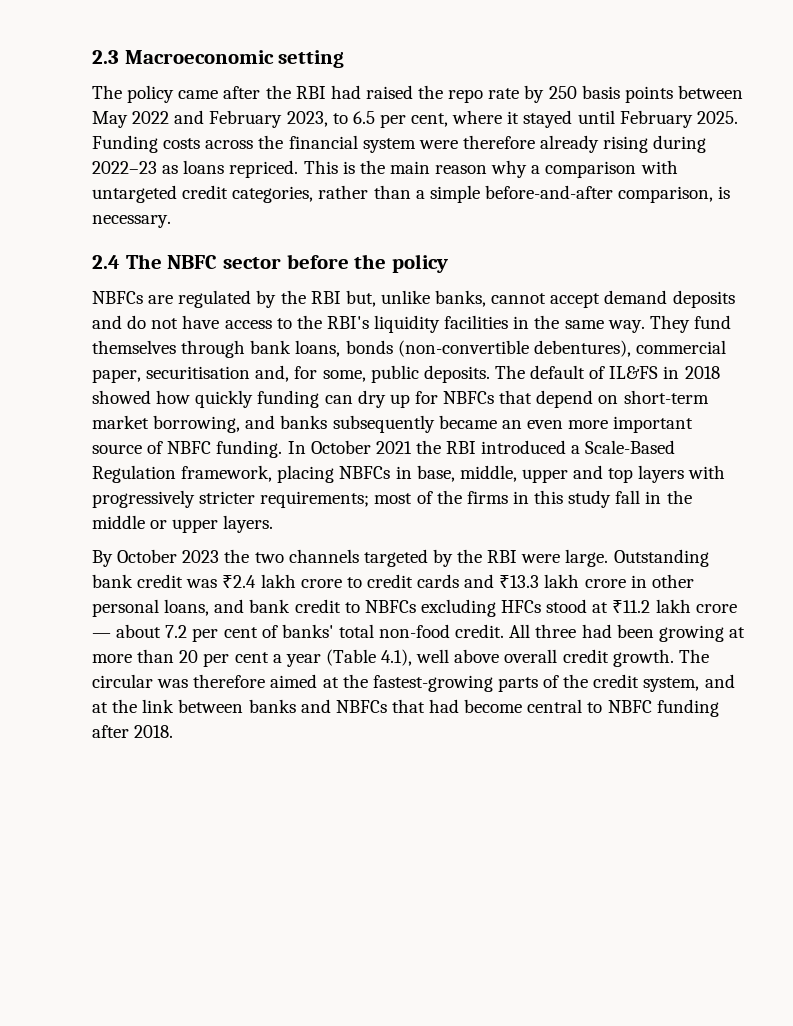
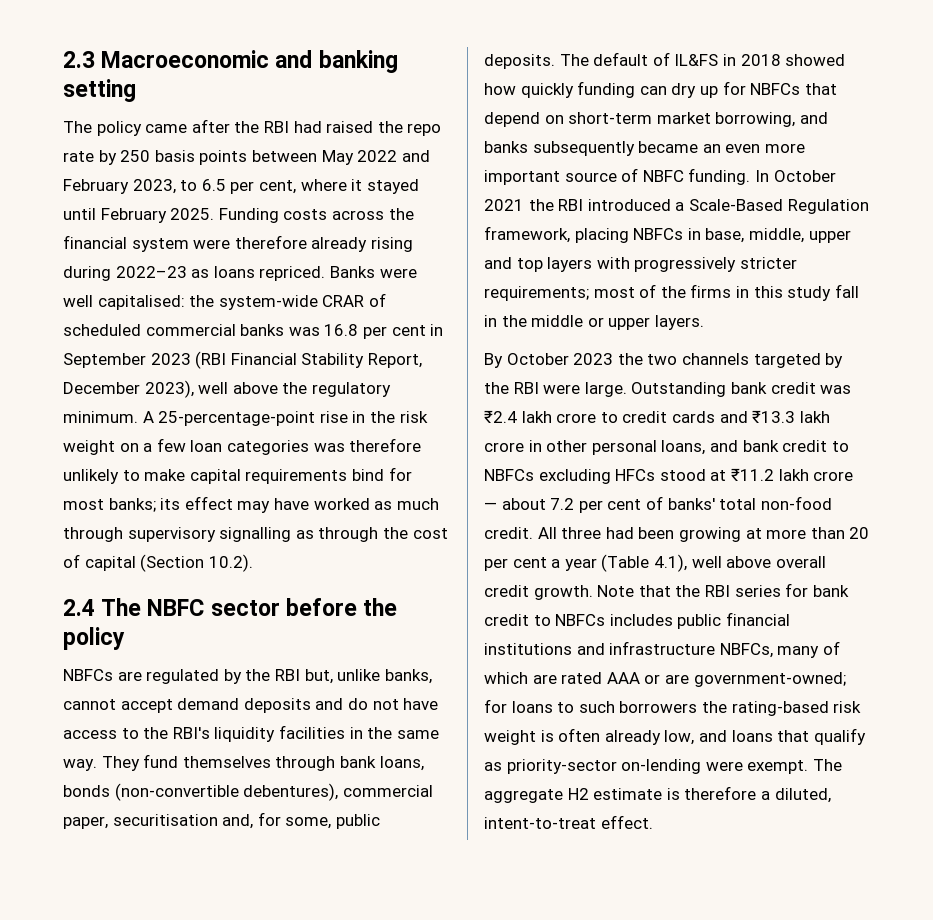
(274, 57) none -> [275,50,398,73] and banking
[303,160,678,178] [92,185,731,203] [92,215,171,228] This is the main reason why a comparison with untargeted credit categories, rather than a simple before-and-after comparison, is necessary. -> [329,266,417,278] [63,293,386,310] [63,324,444,339] [63,351,422,369] [63,380,391,398] [63,411,428,426] [63,438,422,455] [63,467,412,484] [63,496,439,513] [63,527,448,542] [63,554,253,572] Banks were well capitalised: the system-wide CRAR of scheduled commercial banks was 16.8 per cent in September 2023 (RBI Financial Stability Report, December 2023), well above the regulatory minimum. A 25-percentage-point rise in the risk weight on a few loan categories was therefore unlikely to make capital requirements bind for most banks; its effect may have worked as much through supervisory signalling as through the cost of capital (Section 10.2).
[678,649,709,663] [92,674,735,692] [92,699,719,717] [92,725,174,738] The circular was therefore aimed at the fastest-growing parts of the credit system, and at the link between banks and NBFCs that had become central to NBFC funding after 2018. -> [597,583,849,597] [484,612,790,629] [484,641,840,658] [484,672,846,687] [484,699,862,716] [484,728,866,745] [484,759,842,774] [484,786,831,803] [484,815,653,829] Note that the RBI series for bank credit to NBFCs includes public financial institutions and infrastructure NBFCs, many of which are rated AAA or are government-owned; for loans to such borrowers the rating-based risk weight is often already low, and loans that qualify as priority-sector on-lending were exempt. The aggregate H2 estimate is therefore a diluted, intent-to-treat effect.

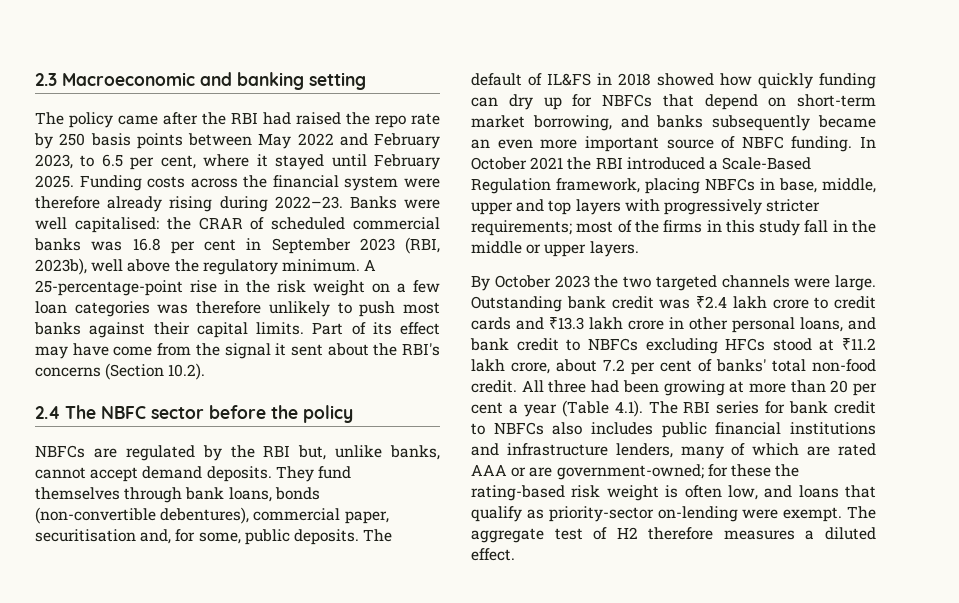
[115,266,326,281] 2022–23 as loans repriced. -> [274,196,343,209] 2022–23.
[218,295,318,310] system-wide -> (191, 223) none
[195,351,422,369] [63,380,194,398] (RBI Financial Stability Report, December 2023), -> [405,237,440,254] [35,258,87,275] (RBI, 2023b),
[144,467,412,484] [63,496,439,513] [63,527,448,542] [63,554,136,571] make capital requirements bind for most banks; its effect may have worked as much through supervisory signalling as through the cost of capital -> [359,301,441,317] [34,322,440,338] [35,343,440,359] [35,367,101,377] push most banks against their capital limits. Part of its effect may have come from the signal it sent about the RBI's concerns
[243,698,439,713] [63,725,439,742] [63,759,97,771] deposits and do not have access to the RBI's liquidity facilities in the same way. -> [206,466,272,482] deposits.
[681,353,844,368] [484,382,539,394] channels targeted by the RBI -> [655,275,790,291] targeted channels
[813,471,854,481] [484,502,497,510] crore — -> [511,362,550,374] crore,
[653,554,826,572] [484,585,701,600] 4.1), well above overall credit growth. Note that the -> [614,400,678,417] 4.1). The
(606, 620) none -> [552,422,583,435] also
[719,643,773,658] NBFCs, -> [615,443,673,458] lenders,
[511,701,698,713] loans to such borrowers -> [730,464,771,477] these
[604,730,661,745] already -> (722, 491) none
[567,786,831,803] [484,817,596,829] H2 estimate is therefore a diluted, intent-to-treat -> [554,527,876,540] test of H2 therefore measures a diluted

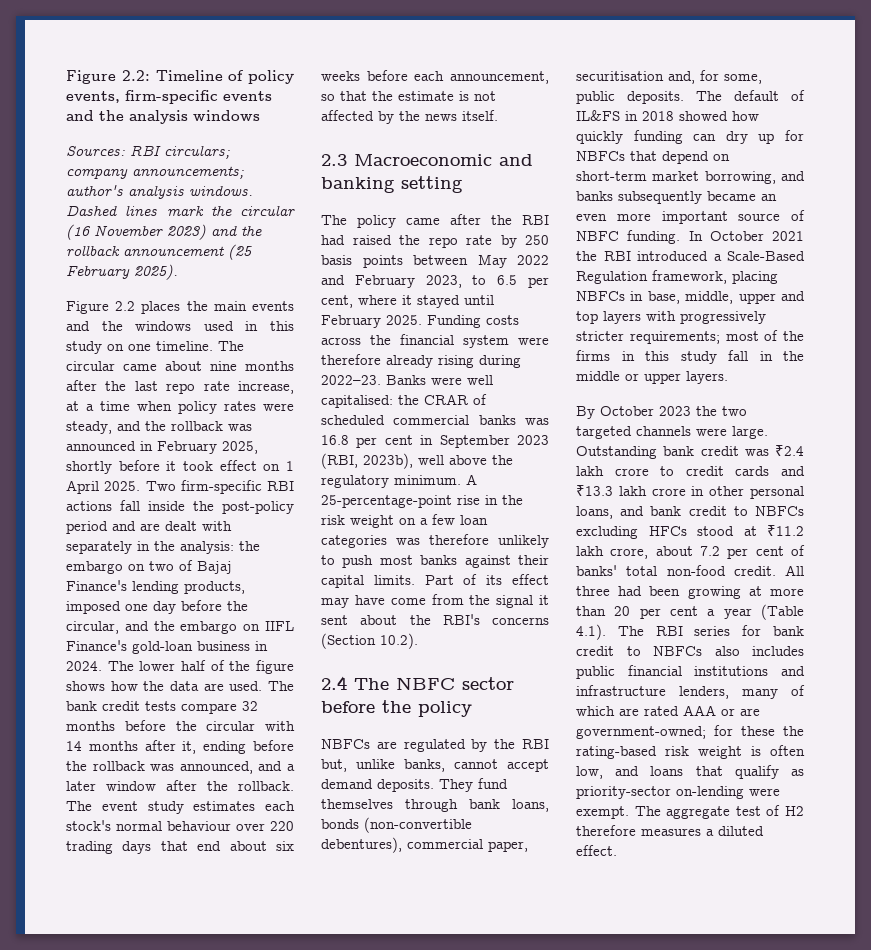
(35, 79) none -> [66,70,294,84] [66,90,272,104] [66,110,260,124] [66,145,230,159] [66,166,244,179] [66,185,253,199] [66,205,295,216] [66,224,262,240] [66,244,252,260] [66,264,178,280] [66,301,294,314] [66,321,294,331] [66,341,244,354] [66,361,294,371] [66,380,294,394] [66,401,294,414] [66,421,252,434] [66,441,258,454] [66,460,294,474] [66,480,294,494] [66,500,294,514] [66,521,232,534] [66,541,260,554] [66,560,232,574] [66,580,245,594] [66,600,248,614] [66,621,294,634] [66,640,268,654] [66,660,294,674] [66,681,294,691] [66,701,258,714] [66,720,295,731] [66,740,294,754] [66,761,295,774] [66,780,294,791] [66,801,295,814] [66,820,294,831] [66,841,294,854] [321,70,549,84] [321,91,496,101] [321,110,498,124] Figure 2.2: Timeline of policy events, firm-specific events and the analysis windows // Sources: RBI circulars; company announcements; author's analysis windows. Dashed lines mark the circular (16 November 2023) and the rollback announcement (25 February 2025). // Figure 2.2 places the main events and the windows used in this study on one timeline. The circular came about nine months after the last repo rate increase, at a time when policy rates were steady, and the rollback was announced in February 2025, shortly before it took effect on 1 April 2025. Two firm-specific RBI actions fall inside the post-policy period and are dealt with separately in the analysis: the embargo on two of Bajaj Finance's lending products, imposed one day before the circular, and the embargo on IIFL Finance's gold-loan business in 2024. The lower half of the figure shows how the data are used. The bank credit tests compare 32 months before the circular with 14 months after it, ending before the rollback was announced, and a later window after the rollback. The event study estimates each stock's normal behaviour over 220 trading days that end about six weeks before each announcement, so that the estimate is not affected by the news itself. //

